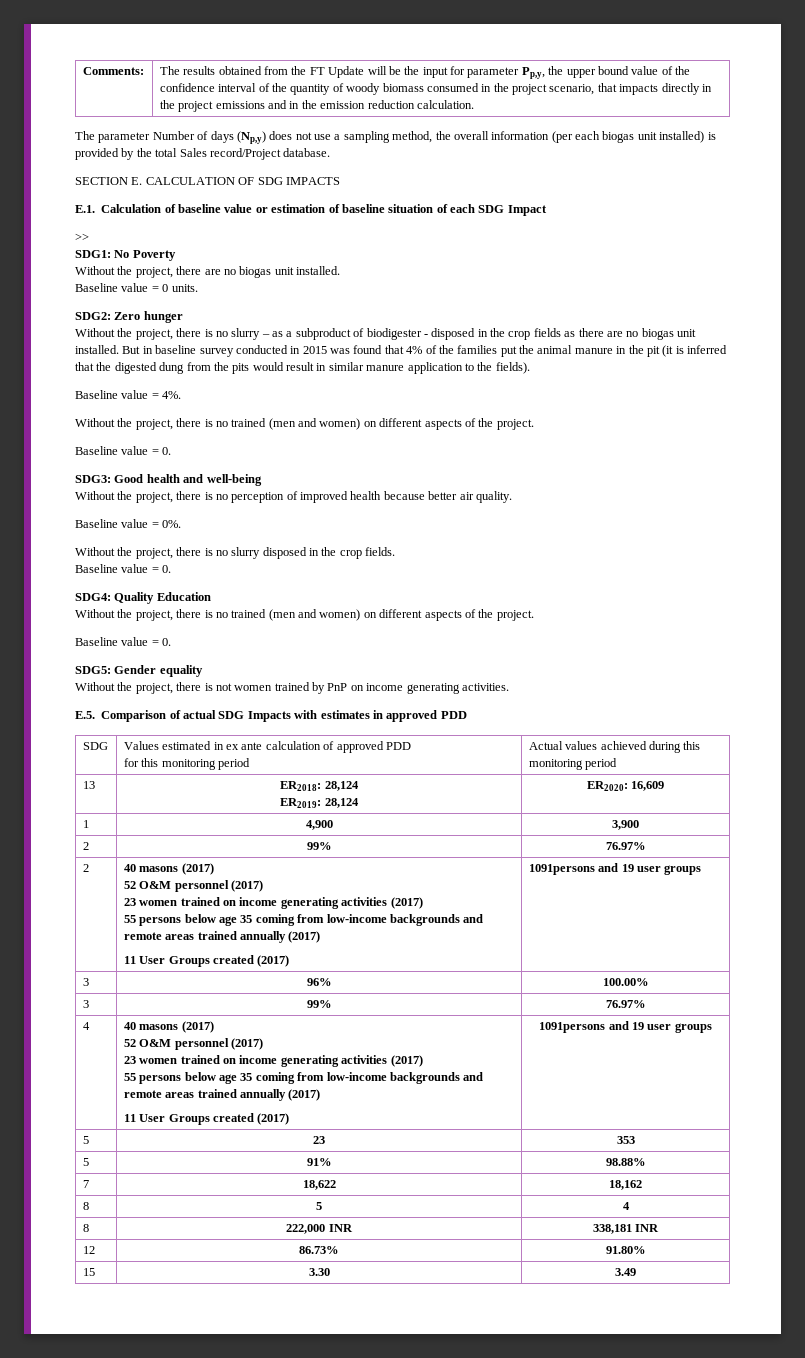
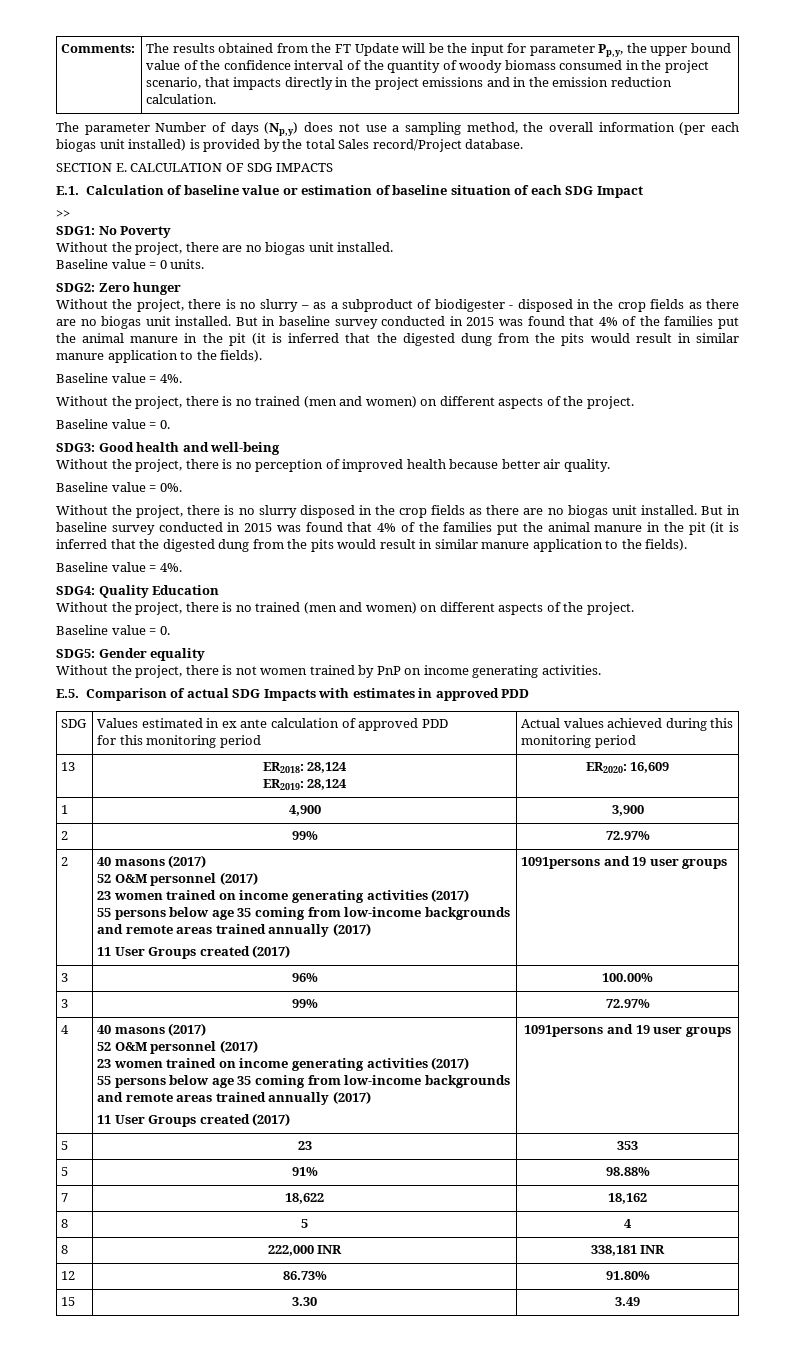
[365,547,396,556] [75,564,172,573] fields. // Baseline value = 0. -> [431,505,741,518] [56,522,739,535] [56,539,688,552] [56,562,182,572] fields as there are no biogas unit installed. But in baseline survey conducted in 2015 was found that 4% of the families put the animal manure in the pit (it is inferred that the digested dung from the pits would result in similar manure application to the fields). // Baseline value = 4%.
[605,842,646,850] 76.97% -> [605,831,650,840] 72.97%
[605,1000,646,1008] 76.97% -> [605,999,650,1008] 72.97%

